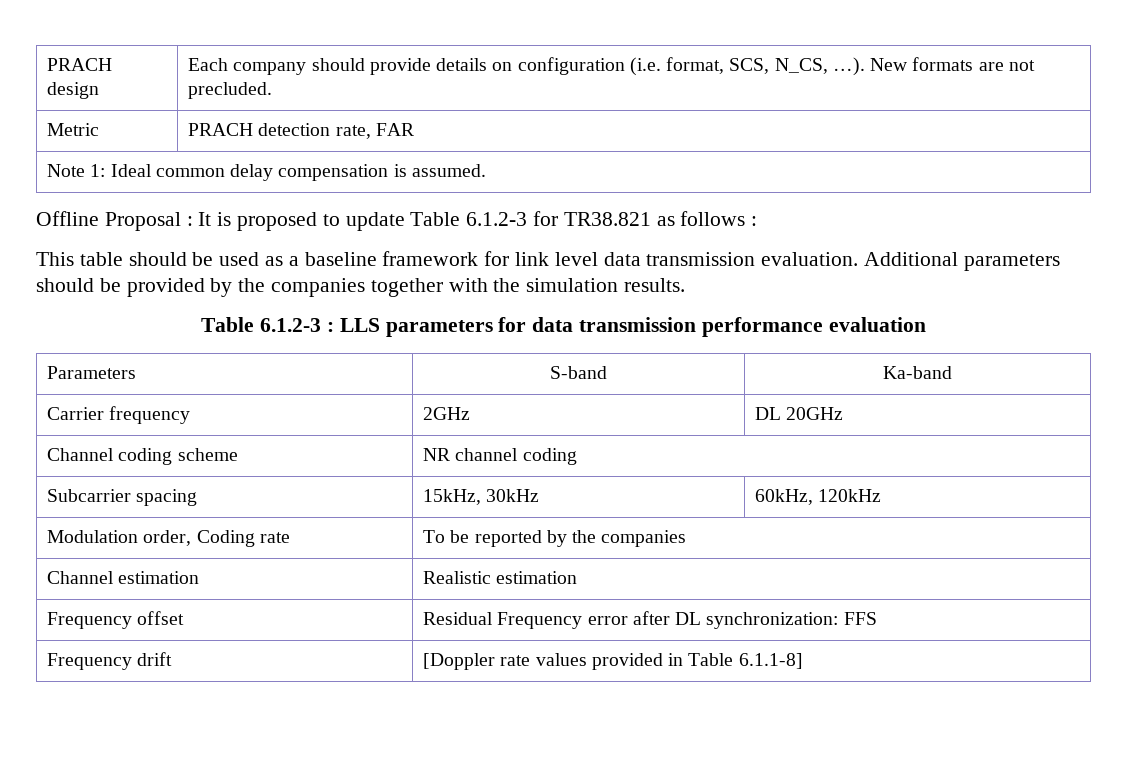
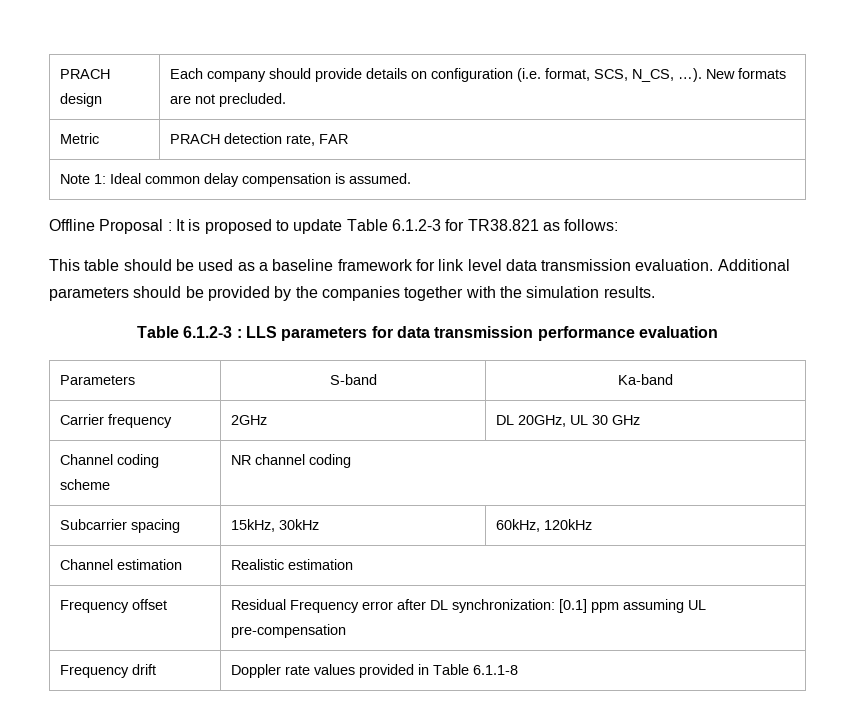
[680,211,758,226] follows : -> [564,219,619,231] follows:
[786,407,844,420] 20GHz -> [518,415,641,427] 20GHz, UL 30 GHz
[47,530,290,547] [423,530,687,547] // Modulation order, Coding rate | To be reported by the companies -> (593, 524) none
[843,612,877,625] FFS -> [559,599,707,613] [231,624,347,638] [0.1] ppm assuming UL pre-compensation
[423,653,496,670] [Doppler -> [231,664,282,678] Doppler
[738,653,803,669] 6.1.1-8] -> [473,665,519,675] 6.1.1-8

